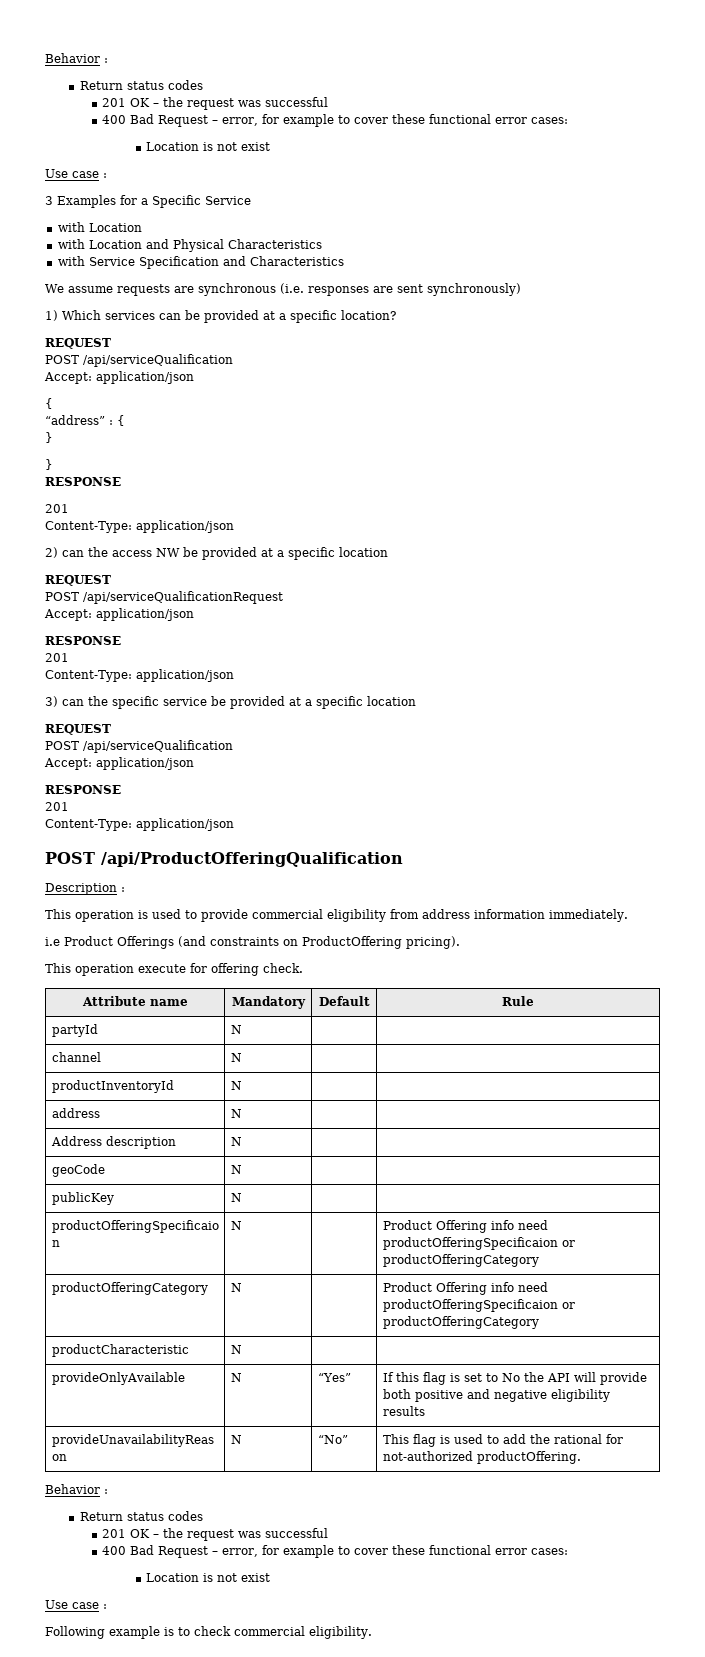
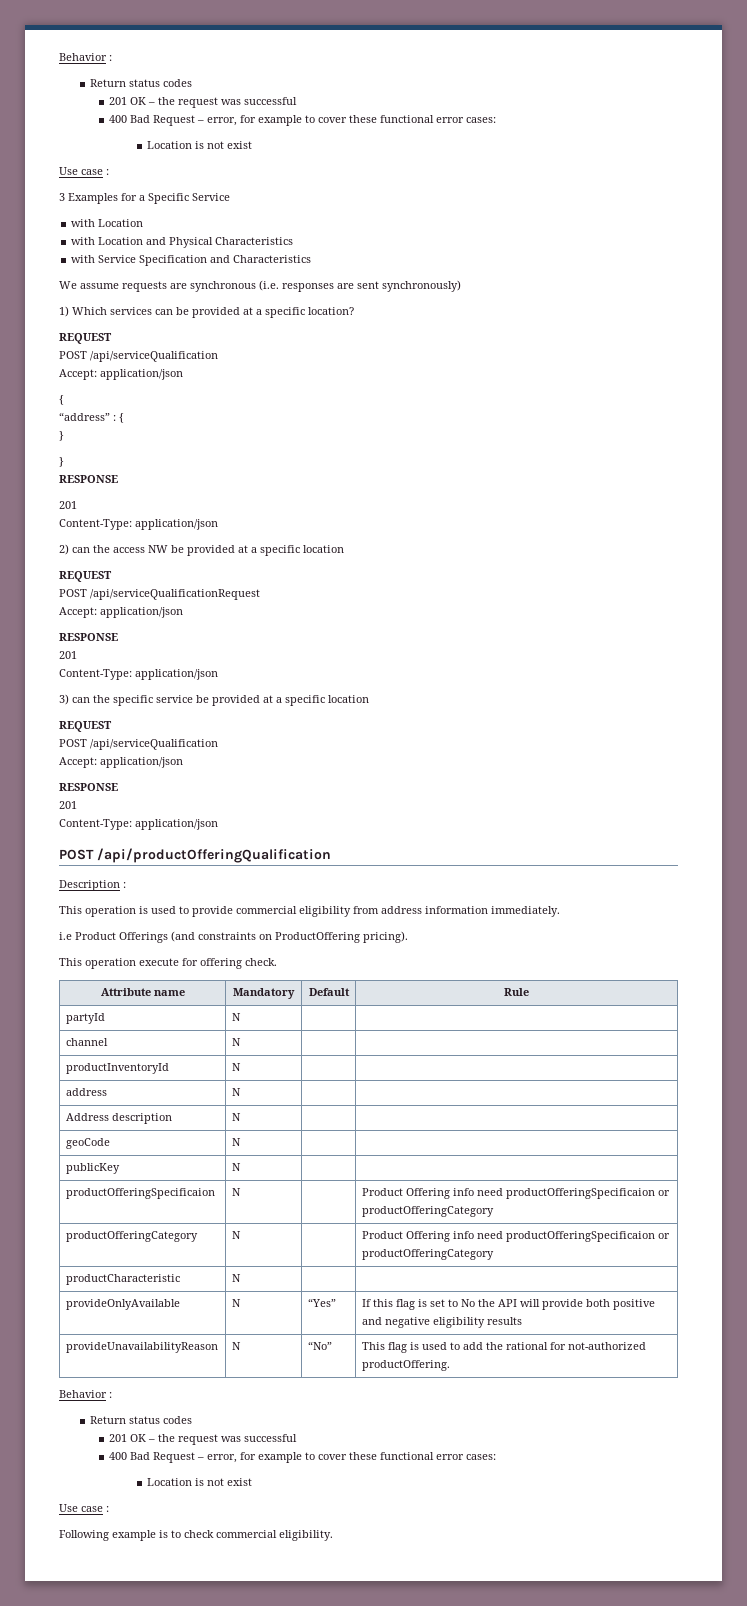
[101,852,403,867] /api/ProductOfferingQualification -> [97,848,331,863] /api/productOfferingQualification

